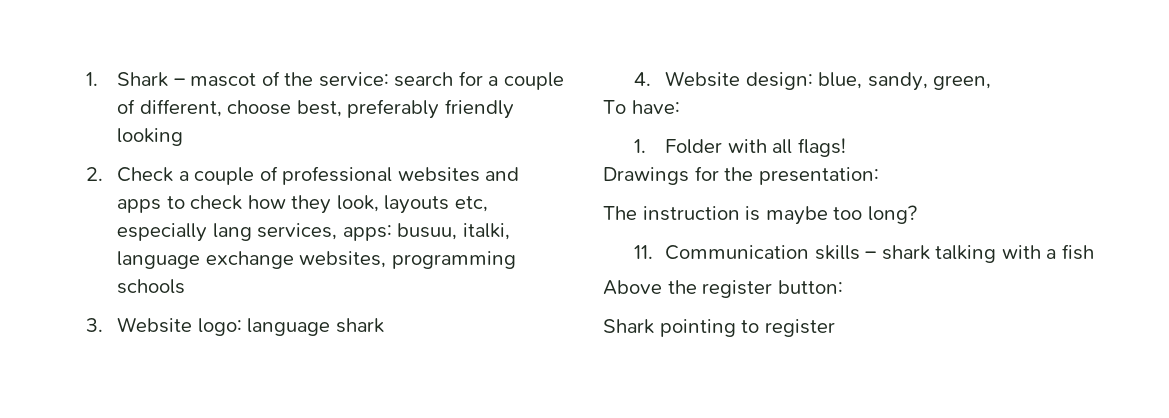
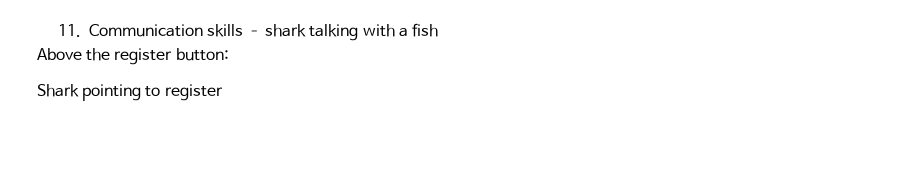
[86,71,564,90] [117,99,514,119] [117,128,184,146] [86,166,520,185] [117,195,488,214] [117,223,510,242] [117,251,516,269] [117,279,186,294] [86,317,384,336] [634,71,992,91] [603,100,680,114] [634,138,846,157] [603,166,879,185] [603,205,917,225] 1. Shark – mascot of the service: search for a couple of different, choose best, preferably friendly looking // 2. Check a couple of professional websites and apps to check how they look, layouts etc, especially lang services, apps: busuu, italki, language exchange websites, programming schools // 3. Website logo: language shark // 4. Website design: blue, sandy, green, // To have: // 1. Folder with all flags! // Drawings for the presentation: // The instruction is maybe too long? // -> (57, 30) none

